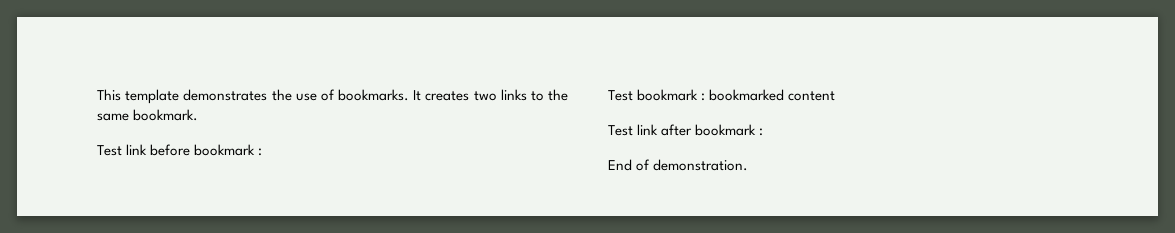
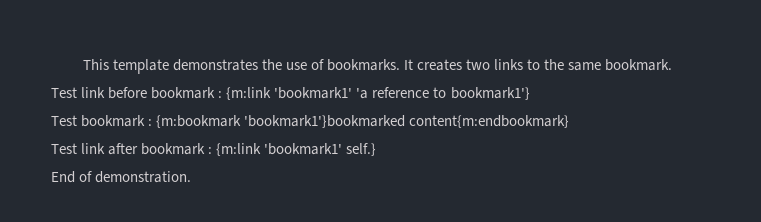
(263, 152) none -> [226,87,530,100] {m:link 'bookmark1' 'a reference to bookmark1'}
[709,89,836,101] bookmarked content -> [156,115,570,128] {m:bookmark 'bookmark1'}bookmarked content{m:endbookmark}
(764, 132) none -> [216,143,377,156] {m:link 'bookmark1' self.}

